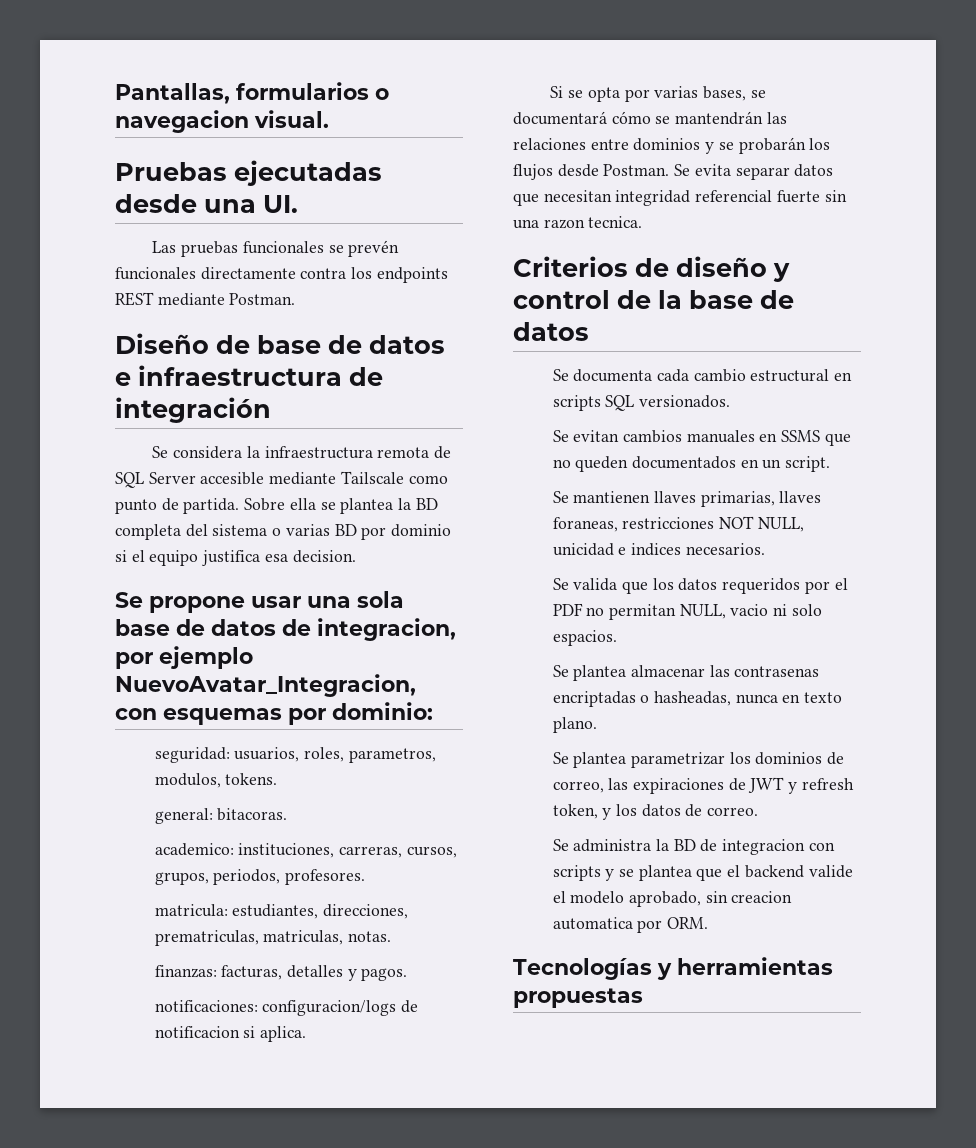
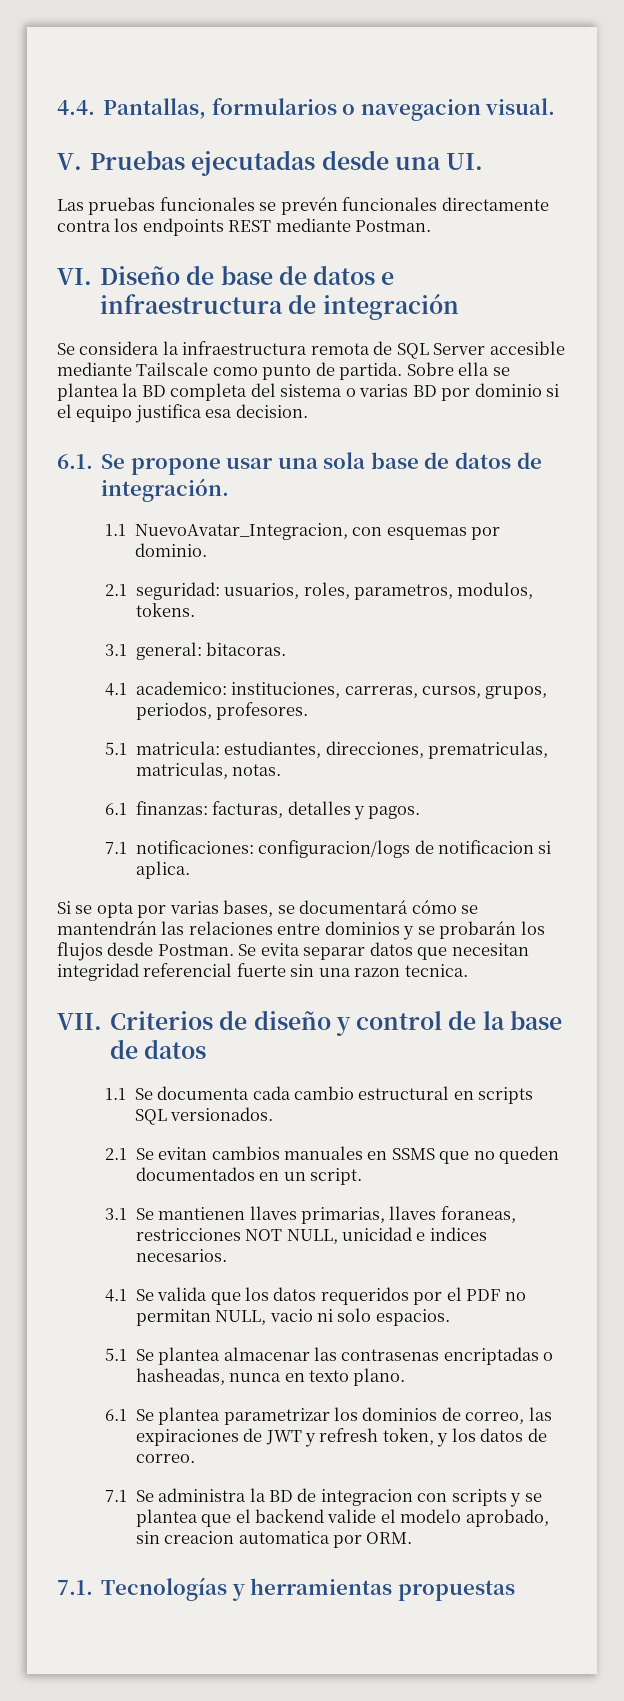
(115, 93) none -> [57,100,95,115] 4.4.
(329, 119) none -> [57,153,82,170] V.
(296, 299) none -> [57,268,92,285] VI.
(356, 556) none -> [57,454,93,469] 6.1.
[317,618,456,641] [115,646,253,669] integracion, por ejemplo -> [101,478,230,502] [105,524,127,536] integración. // 1.1
[332,702,433,720] dominio: // -> [134,543,207,557] [105,584,128,596] dominio. // 2.1
(278, 779) none -> [105,644,128,656] 3.1
(288, 814) none -> [105,683,128,696] 4.1
(365, 877) none -> [105,742,128,755] 5.1
(391, 936) none -> [105,803,128,815] 6.1
(408, 974) none -> [105,842,128,854] 7.1
(643, 222) none -> [57,1013,102,1030] VII.
(589, 331) none -> [105,1088,127,1100] 1.1
(730, 401) none -> [105,1148,128,1160] 2.1
(831, 464) none -> [105,1208,128,1220] 3.1
(765, 549) none -> [105,1289,128,1302] 4.1
(617, 638) none -> [105,1348,128,1361] 5.1
(597, 725) none -> [105,1409,128,1421] 6.1
(759, 811) none -> [105,1490,128,1502] 7.1
(708, 923) none -> [57,1580,93,1595] 7.1.

